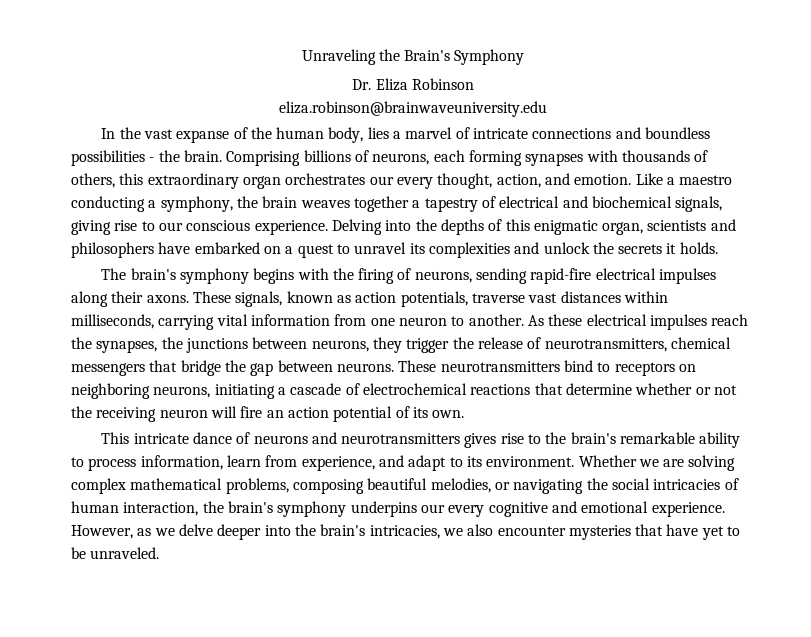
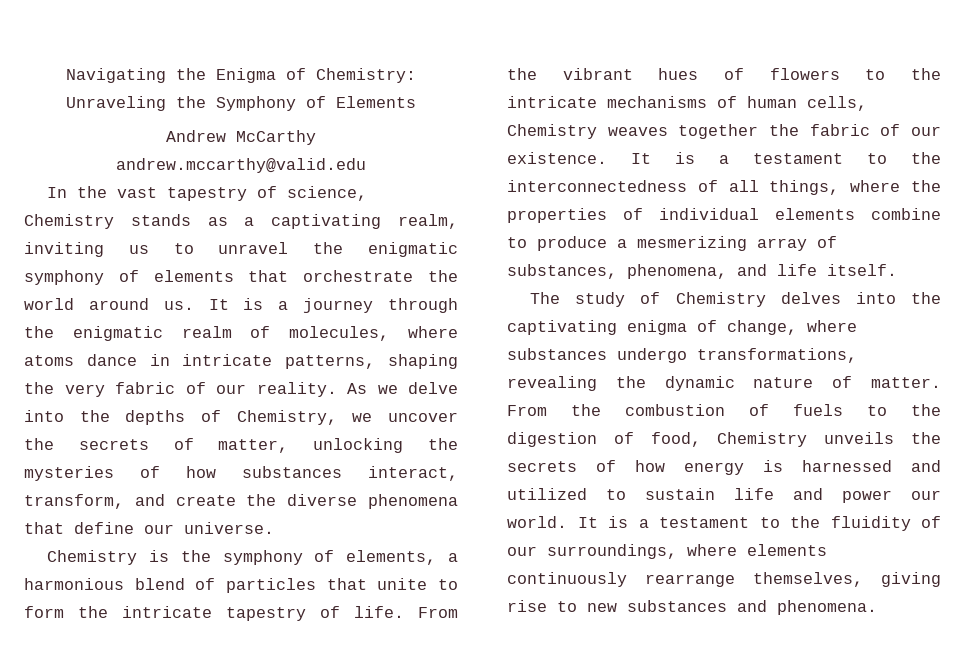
(301, 57) none -> [66,68,416,83] Navigating the Enigma of Chemistry:
[404,50,451,61] Brain's -> (206, 102) none
[352,78,474,91] [279,101,547,117] [101,127,711,143] [71,150,709,166] [71,173,733,189] [71,196,723,212] [71,219,736,235] [71,242,718,258] [101,268,717,284] [71,291,668,307] [71,314,749,330] [71,337,731,353] [71,360,696,376] [71,383,737,399] [71,406,465,422] [101,432,741,448] [71,455,736,471] [71,478,739,494] [71,501,725,517] [71,524,741,540] [71,547,160,559] // Dr. Eliza Robinson // eliza.robinson@brainwaveuniversity.edu // In the vast expanse of the human body, lies a marvel of intricate connections and boundless possibilities - the brain. Comprising billions of neurons, each forming synapses with thousands of others, this extraordinary organ orchestrates our every thought, action, and emotion. Like a maestro conducting a symphony, the brain weaves together a tapestry of electrical and biochemical signals, giving rise to our conscious experience. Delving into the depths of this enigmatic organ, scientists and philosophers have embarked on a quest to unravel its complexities and unlock the secrets it holds. // The brain's symphony begins with the firing of neurons, sending rapid-fire electrical impulses along their axons. These signals, known as action potentials, traverse vast distances within milliseconds, carrying vital information from one neuron to another. As these electrical impulses reach the synapses, the junctions between neurons, they trigger the release of neurotransmitters, chemical messengers that bridge the gap between neurons. These neurotransmitters bind to receptors on neighboring neurons, initiating a cascade of electrochemical reactions that determine whether or not the receiving neuron will fire an action potential of its own. // This intricate dance of neurons and neurotransmitters gives rise to the brain's remarkable ability to process information, learn from experience, and adapt to its environment. Whether we are solving complex mathematical problems, composing beautiful melodies, or navigating the social intricacies of human interaction, the brain's symphony underpins our every cognitive and emotional experience. However, as we delve deeper into the brain's intricacies, we also encounter mysteries that have yet to be unraveled. -> [306,96,416,108] [166,130,316,145] [116,158,366,173] [47,186,368,201] [24,214,459,229] [24,242,458,257] [24,270,458,285] [24,298,458,313] [24,326,459,341] [24,354,458,369] [24,382,458,397] [24,410,458,425] [24,438,458,453] [24,466,458,481] [24,494,459,509] [24,522,274,534] [47,550,458,565] [24,578,459,593] [24,606,458,621] [507,68,941,80] [507,96,867,111] [507,124,941,139] [507,152,941,164] [507,180,941,195] [507,208,941,223] [507,236,837,251] [507,264,897,279] [530,292,941,307] [507,320,857,335] [507,348,857,363] [507,376,941,391] [507,404,941,416] [507,432,941,447] [507,460,941,475] [507,488,941,503] [507,516,941,531] [507,544,827,559] [507,572,941,587] [507,600,877,615] of Elements // Andrew McCarthy // andrew.mccarthy@valid.edu // In the vast tapestry of science, Chemistry stands as a captivating realm, inviting us to unravel the enigmatic symphony of elements that orchestrate the world around us. It is a journey through the enigmatic realm of molecules, where atoms dance in intricate patterns, shaping the very fabric of our reality. As we delve into the depths of Chemistry, we uncover the secrets of matter, unlocking the mysteries of how substances interact, transform, and create the diverse phenomena that define our universe. // Chemistry is the symphony of elements, a harmonious blend of particles that unite to form the intricate tapestry of life. From the vibrant hues of flowers to the intricate mechanisms of human cells, Chemistry weaves together the fabric of our existence. It is a testament to the interconnectedness of all things, where the properties of individual elements combine to produce a mesmerizing array of substances, phenomena, and life itself. // The study of Chemistry delves into the captivating enigma of change, where substances undergo transformations, revealing the dynamic nature of matter. From the combustion of fuels to the digestion of food, Chemistry unveils the secrets of how energy is harnessed and utilized to sustain life and power our world. It is a testament to the fluidity of our surroundings, where elements continuously rearrange themselves, giving rise to new substances and phenomena.

